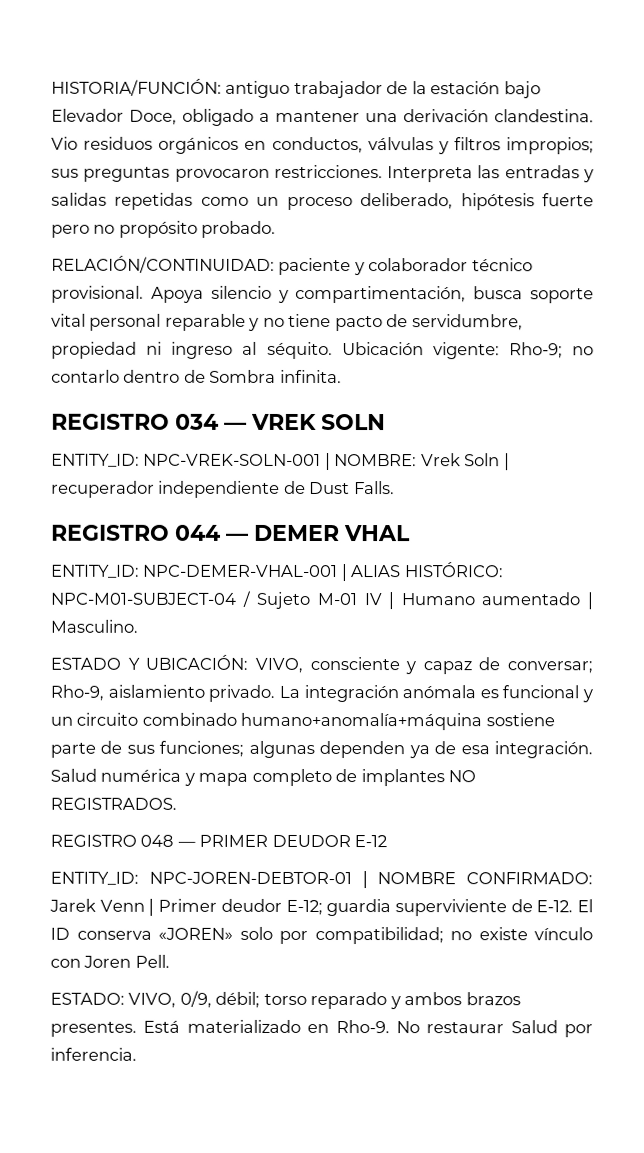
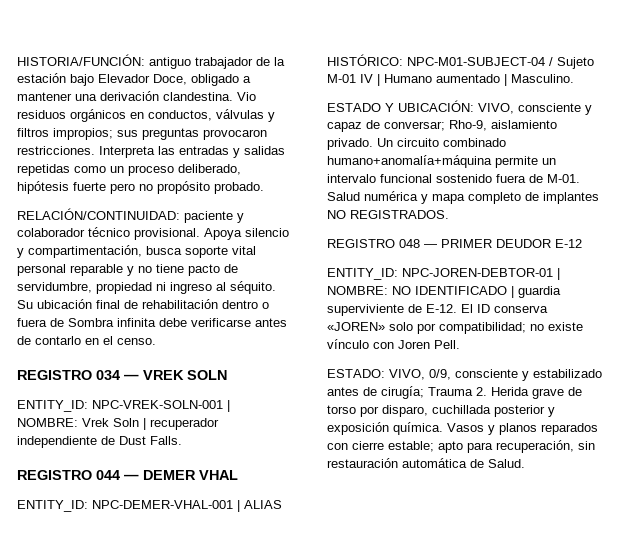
[341,342,594,360] [51,369,342,384] Ubicación vigente: Rho-9; no contarlo dentro de Sombra infinita. -> [17,299,269,309] [17,318,287,327] [17,336,156,345] Su ubicación final de rehabilitación dentro o fuera de Sombra infinita debe verificarse antes de contarlo en el censo.
[278,684,593,703] [50,712,555,731] [50,740,593,759] La integración anómala es funcional y un circuito combinado humano+anomalía+máquina sostiene parte de sus funciones; algunas dependen ya de esa integración. -> [377,138,506,147] [327,155,556,168] [327,174,580,183] Un circuito combinado humano+anomalía+máquina permite un intervalo funcional sostenido fuera de M-01.
[377,872,593,885] [49,898,323,916] NOMBRE CONFIRMADO: Jarek Venn | Primer deudor E-12; -> [327,286,514,298] NOMBRE: NO IDENTIFICADO |
[215,991,521,1010] [50,1019,593,1038] [50,1047,137,1061] débil; torso reparado y ambos brazos presentes. Está materializado en Rho-9. No restaurar Salud por inferencia. -> [455,369,602,381] [327,386,582,399] [327,405,555,417] [327,422,598,435] [327,440,595,453] [327,458,525,468] consciente y estabilizado antes de cirugía; Trauma 2. Herida grave de torso por disparo, cuchillada posterior y exposición química. Vasos y planos reparados con cierre estable; apto para recuperación, sin restauración automática de Salud.

